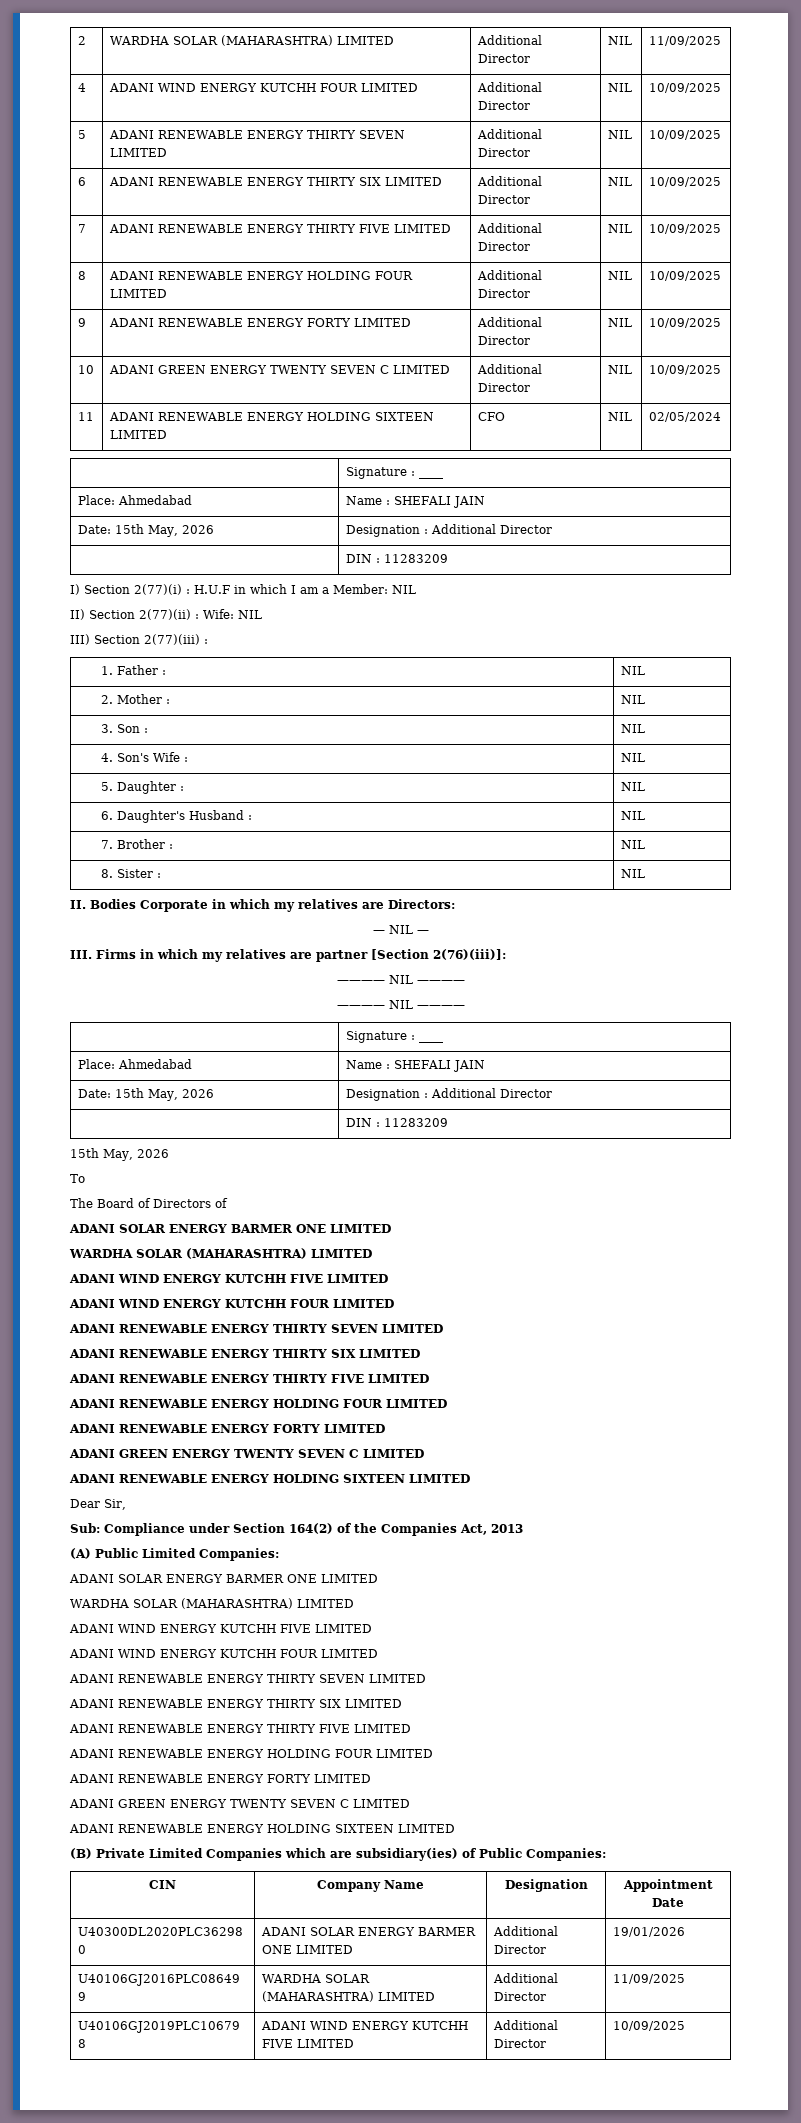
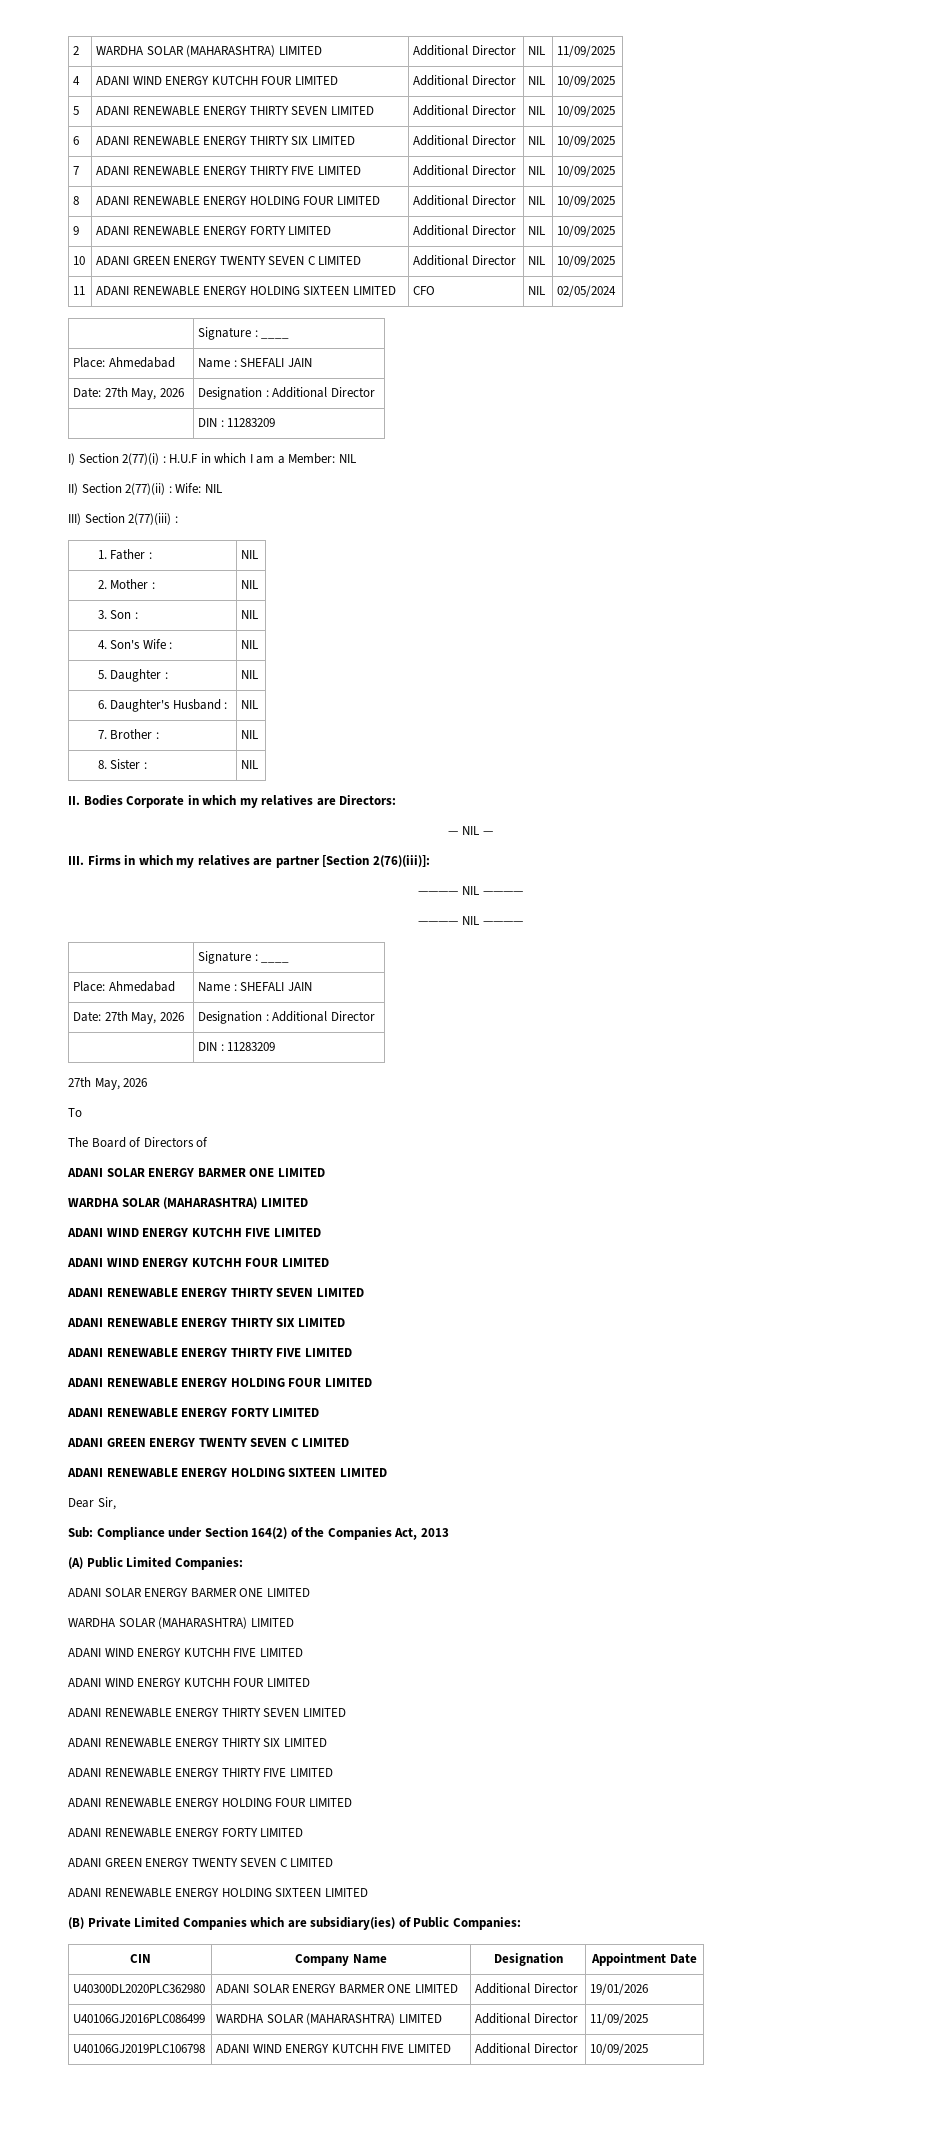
[114,524,144,534] 15th -> [104,387,128,397] 27th
[114,1088,214,1101] [345,1088,552,1101] [345,1118,448,1127] [70,1148,99,1158] 15th May, 2026 | Designation : Additional Director // | DIN : 11283209 // 15th -> [104,1011,184,1024] [198,1011,375,1024] [198,1042,276,1051] [68,1077,91,1087] 27th May, 2026 | Designation : Additional Director // | DIN : 11283209 // 27th

